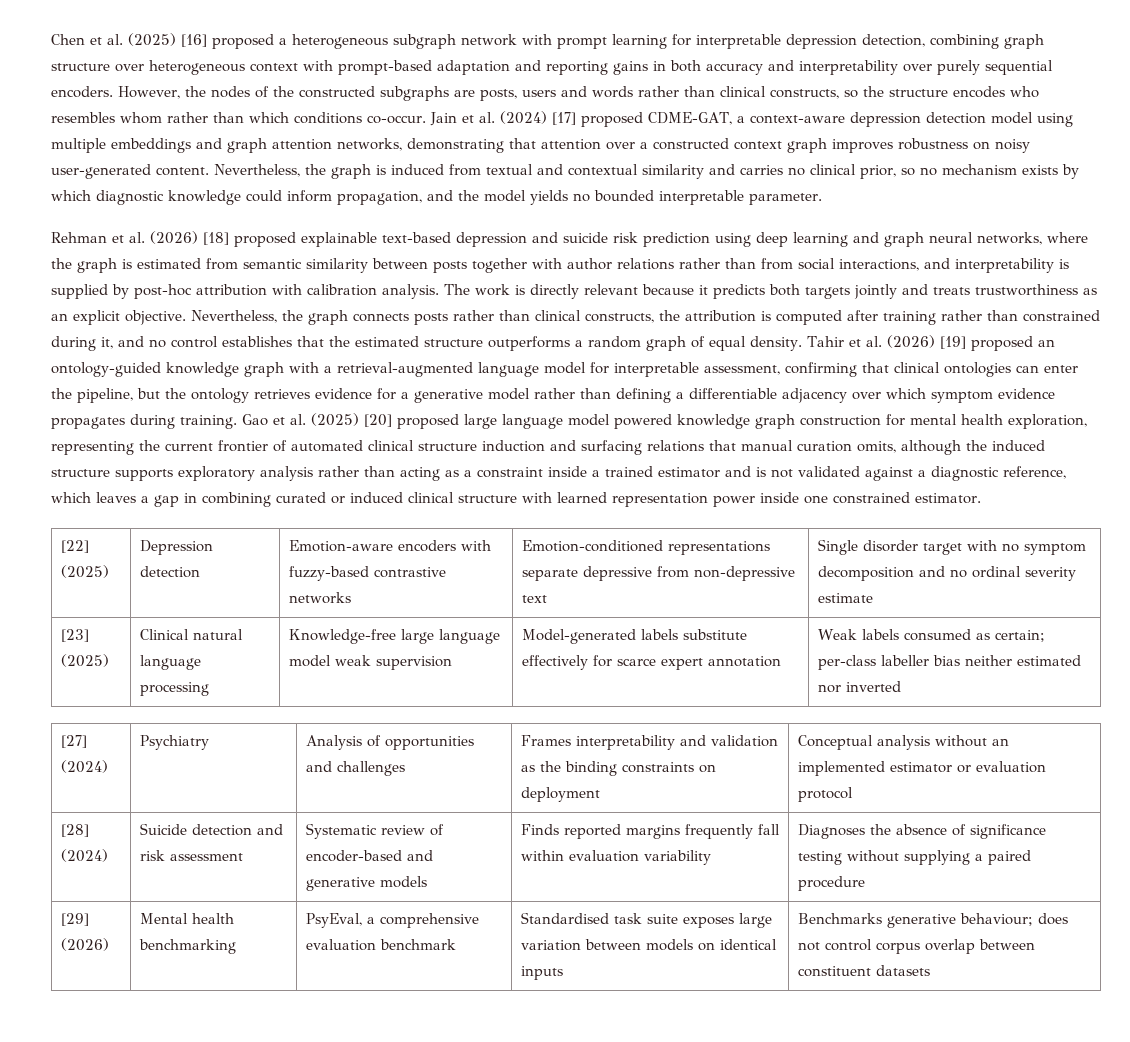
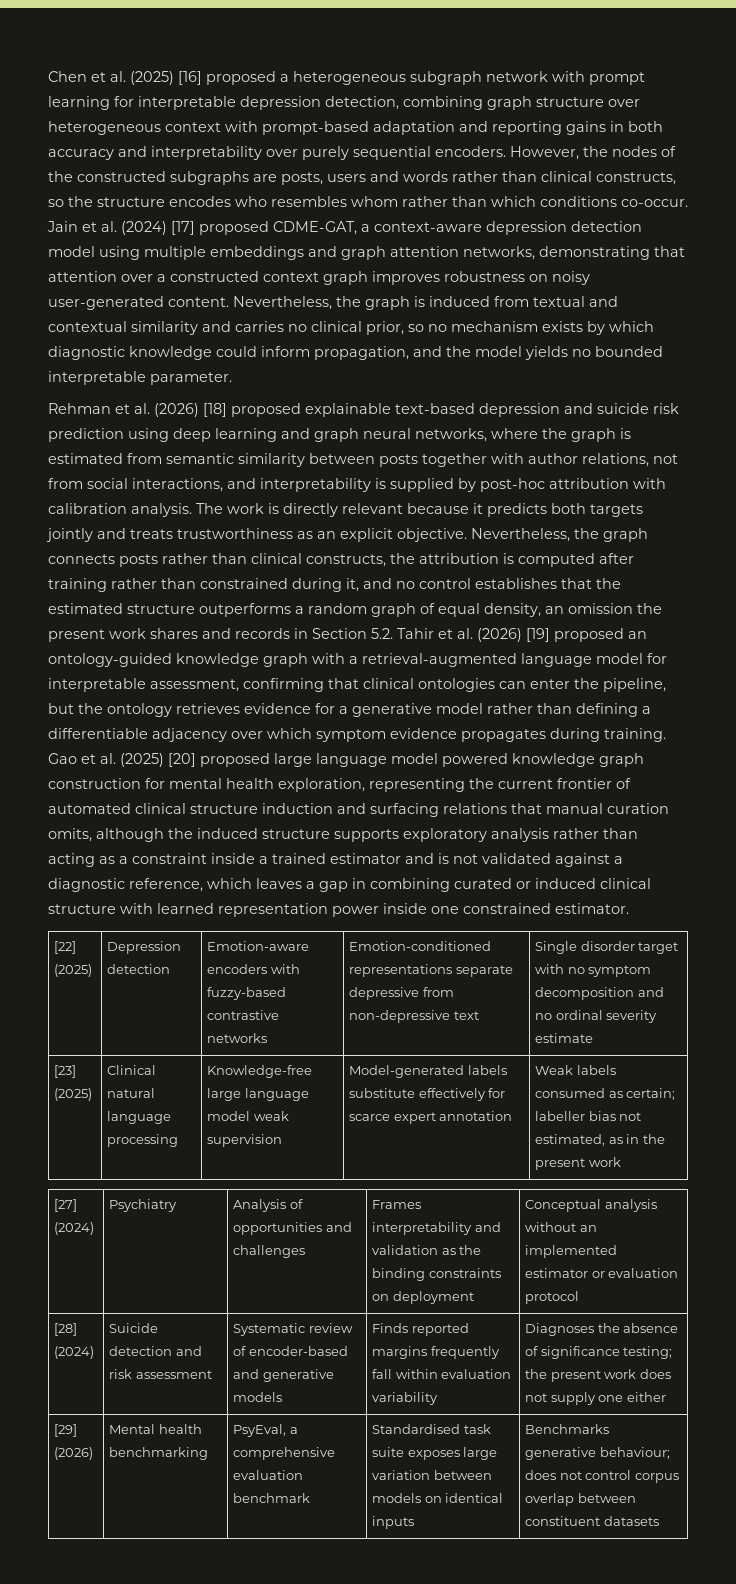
[617,258,756,270] relations rather than -> [582,453,678,467] relations, not
[750,336,802,351] density. -> [484,603,662,617] [48,628,393,642] density, an omission the present work shares and records in Section 5.2.
[817,655,876,670] per-class -> (676, 1094) none
[964,655,1081,666] [817,681,901,693] neither estimated nor inverted -> [619,1112,642,1121] [535,1134,665,1146] [535,1157,621,1170] not estimated, as in the present work
[797,850,1031,865] [797,876,865,891] testing without supplying a paired procedure -> [623,1346,673,1359] [525,1369,671,1382] [525,1392,666,1405] testing; the present work does not supply one either

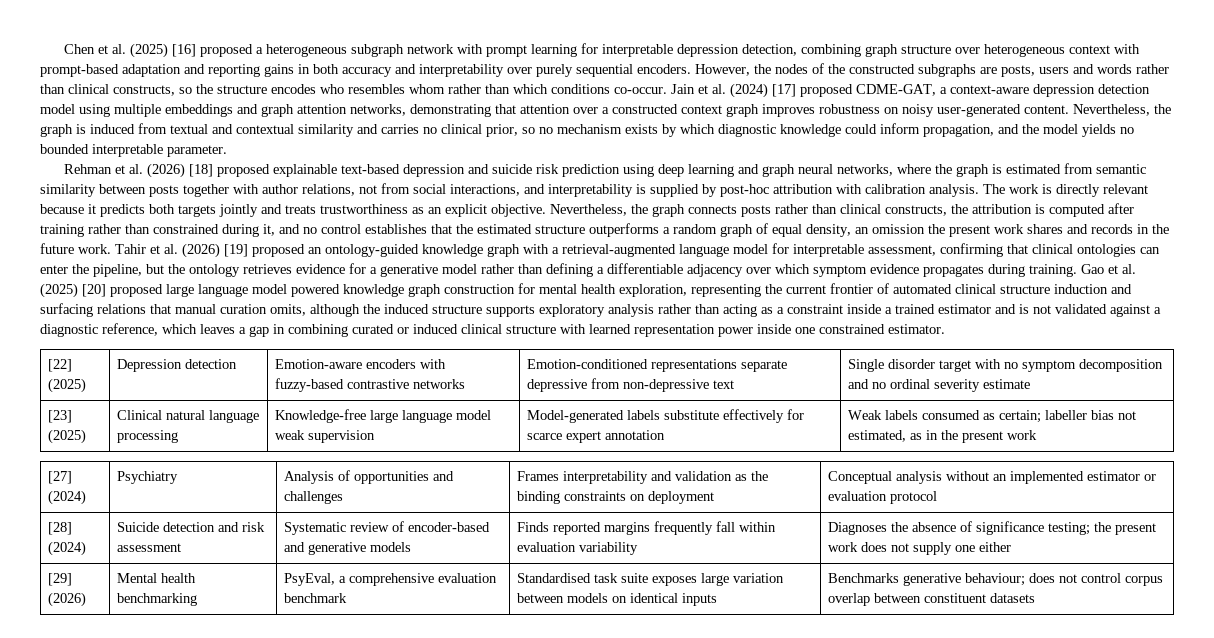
[312,628,393,639] Section 5.2. -> [1152,224,1169,234] [40,243,111,254] the future work.

